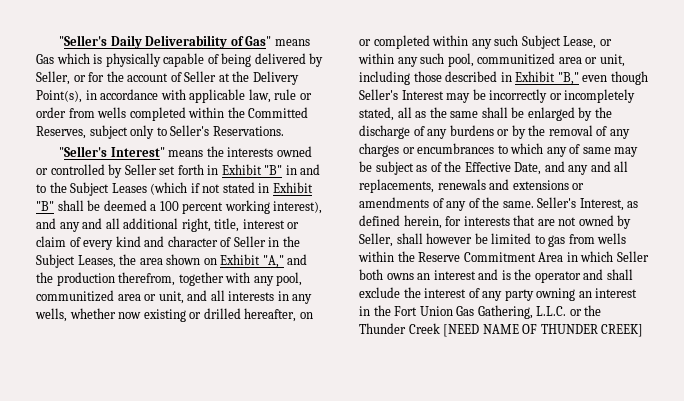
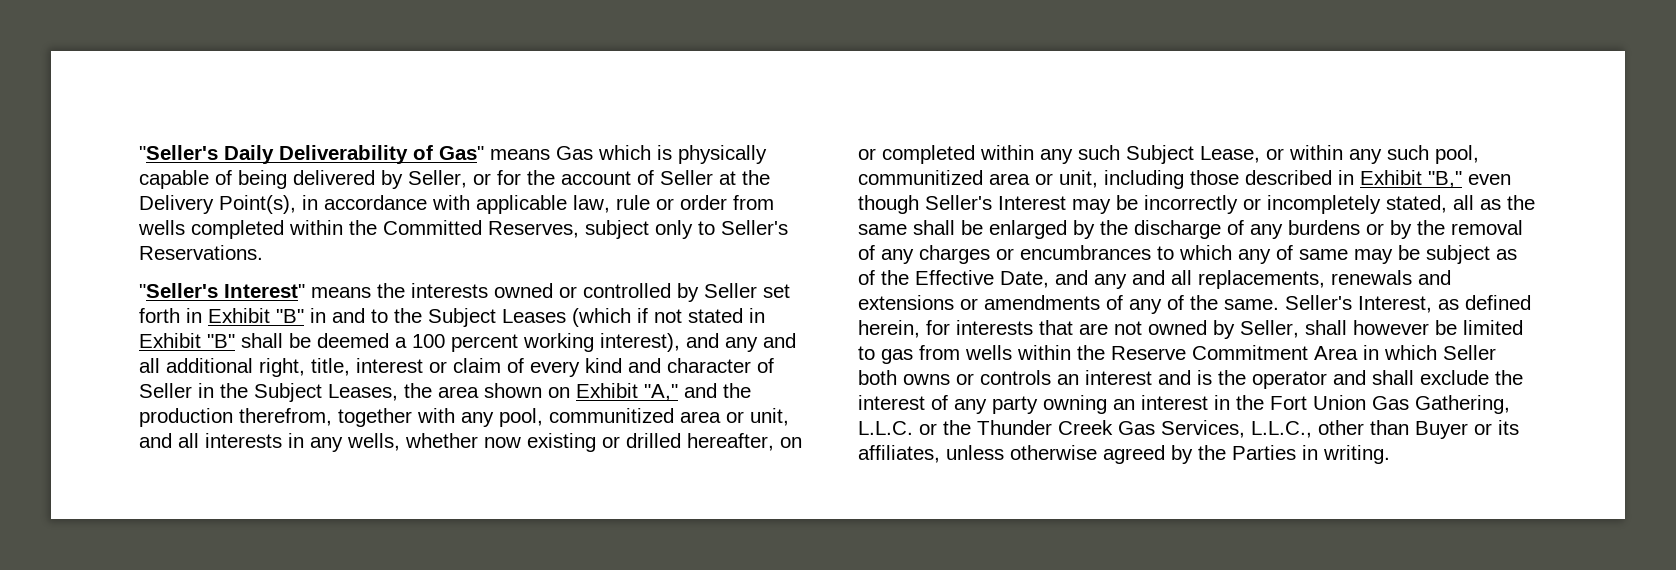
(414, 276) none -> [956,370,1051,385] or controls
[443,324,644,337] [NEED NAME OF THUNDER CREEK] -> [1118,420,1519,439] [858,445,1390,464] Gas Services, L.L.C., other than Buyer or its affiliates, unless otherwise agreed by the Parties in writing.

